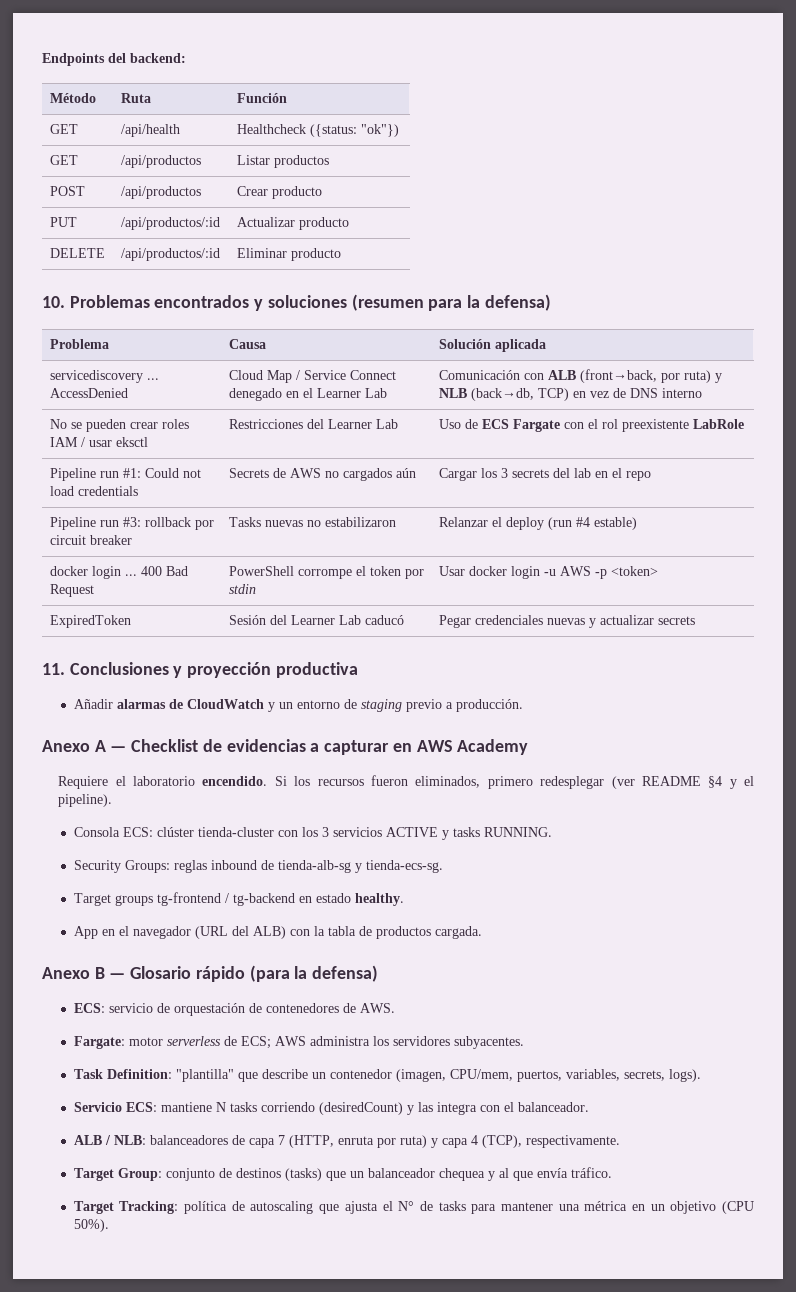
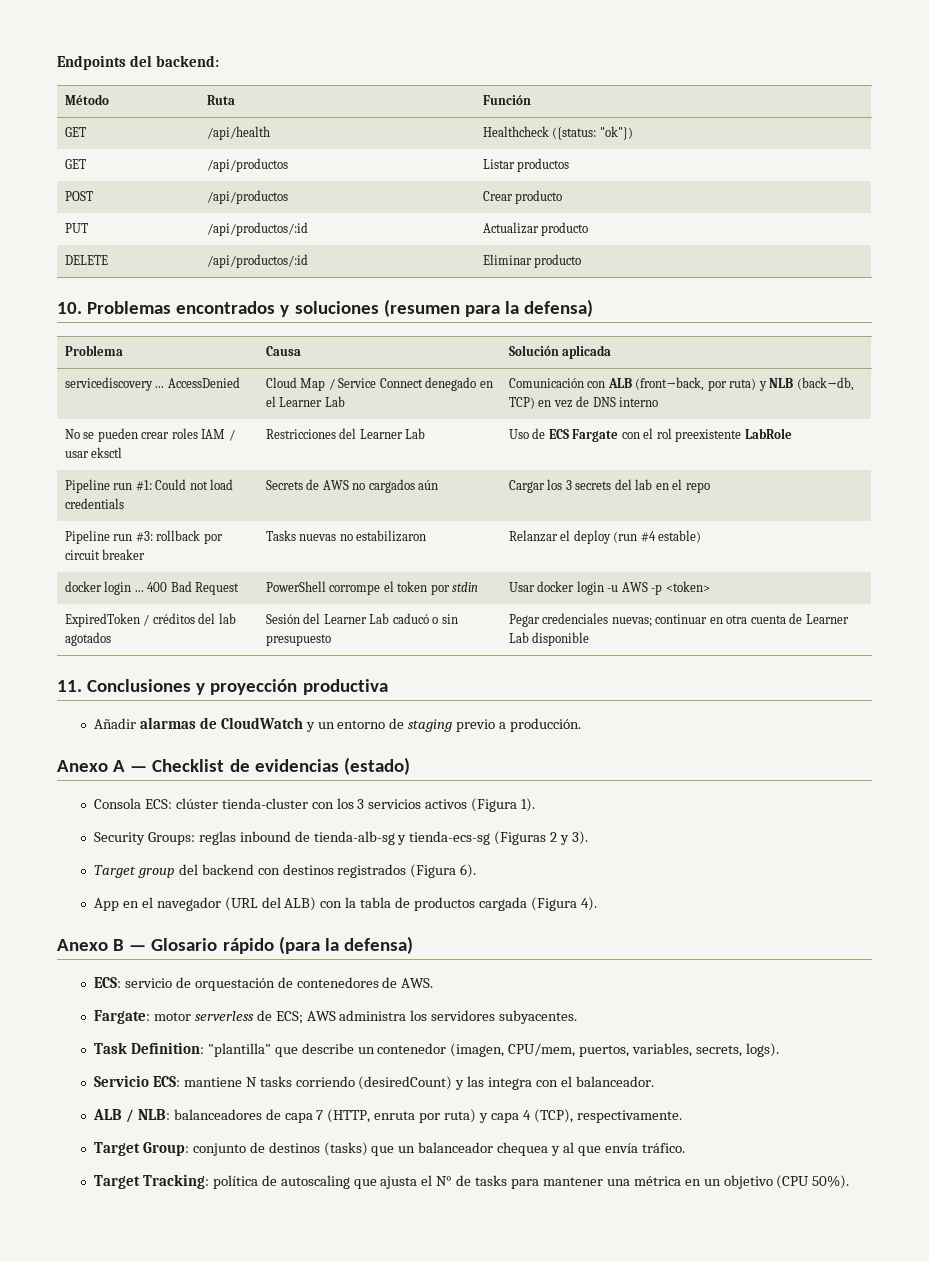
(131, 621) none -> [143,613,236,626] [64,632,111,646] / créditos del lab agotados
(404, 620) none -> [432,614,458,624] [265,634,331,646] o sin presupuesto
[546,615,695,628] nuevas y actualizar secrets -> [611,613,849,627] [508,632,590,646] nuevas; continuar en otra cuenta de Learner Lab disponible
[310,739,529,755] [58,775,754,789] [58,794,113,807] a capturar en AWS Academy // Requiere el laboratorio encendido. Si los recursos fueron eliminados, primero redesplegar (ver README §4 y el pipeline). -> [343,757,410,775] (estado)
[385,827,552,840] ACTIVE y tasks RUNNING. -> [425,798,536,812] activos (Figura 1).
[365,860,443,873] [73,892,404,906] tienda-ecs-sg. // Target groups tg-frontend / tg-backend en estado healthy. -> [409,831,589,845] [93,864,477,878] tienda-ecs-sg (Figuras 2 y 3). // Target group del backend con destinos registrados (Figura 6).
[434,926,482,939] cargada. -> [478,897,597,911] cargada (Figura 4).

